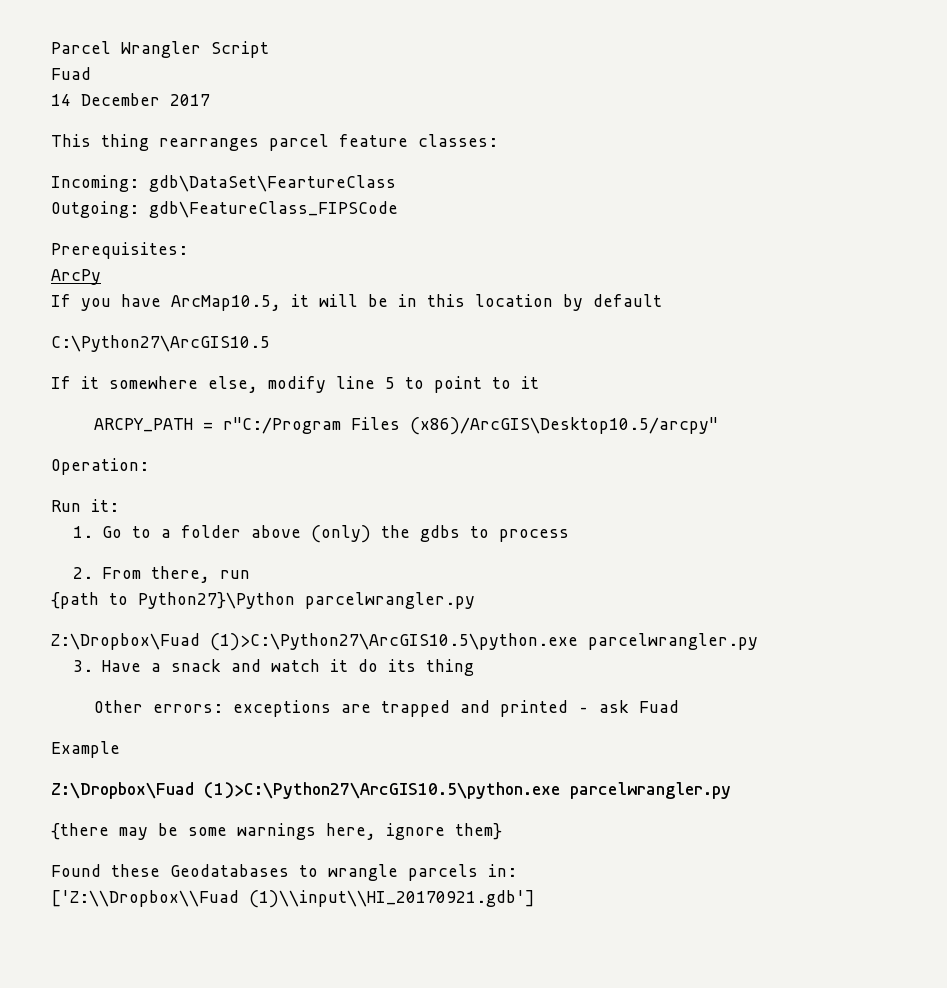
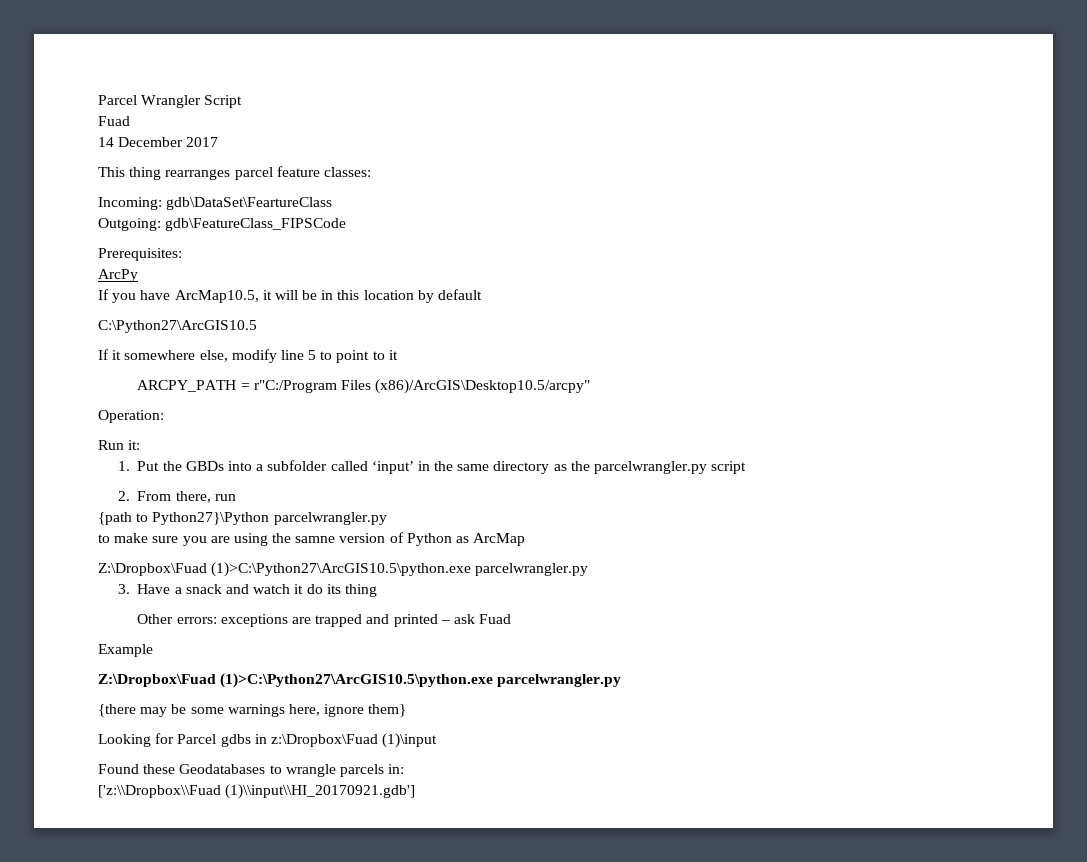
[101,525,569,543] Go to a folder above (only) the gdbs to process -> [137,460,747,474] Put the GBDs into a subfolder called ‘input’ in the same directory as the parcelwrangler.py script
(475, 600) none -> [98,532,526,546] // to make sure you are using the samne version of Python as ArcMap
(502, 831) none -> [98,733,438,748] // Looking for Parcel gdbs in z:\Dropbox\Fuad (1)\input
[51,890,239,907] ['Z:\\Dropbox\\Fuad -> [98,785,221,798] ['z:\\Dropbox\\Fuad

